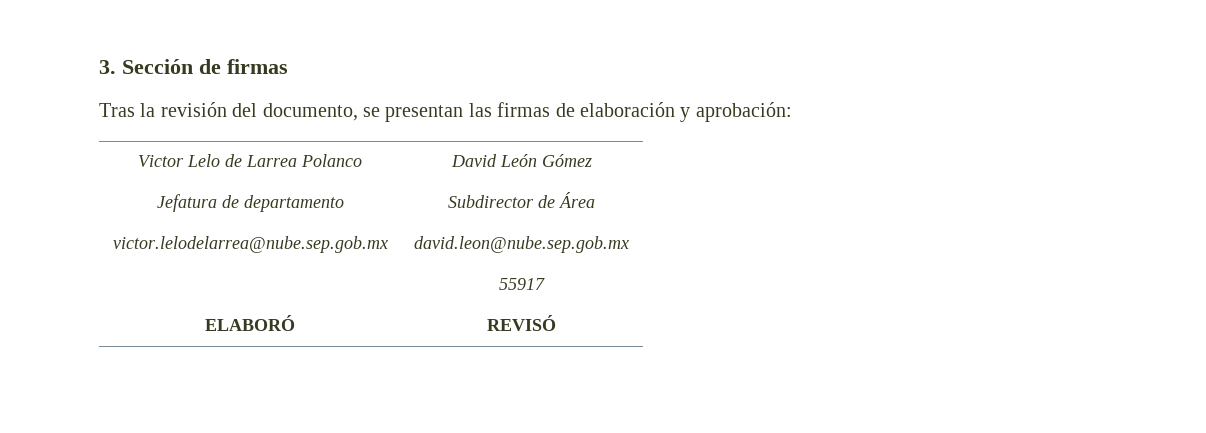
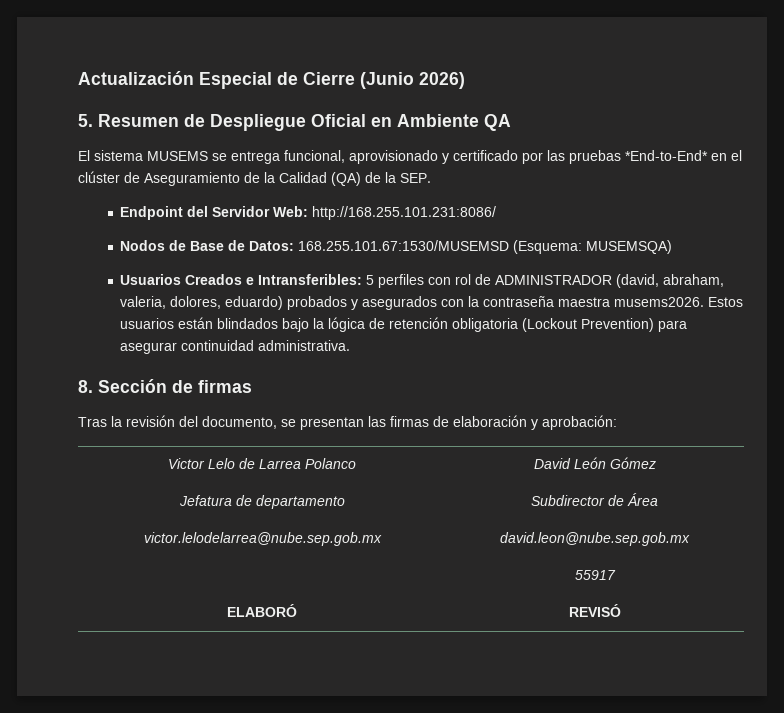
[99,60,116,74] 3. -> [78,71,465,89] [78,114,511,131] [78,150,742,164] [78,171,431,186] [120,206,497,220] [120,240,673,254] [120,274,725,288] [120,296,744,310] [120,317,688,332] [120,340,351,354] [78,380,93,393] Actualización Especial de Cierre (Junio 2026) // 5. Resumen de Despliegue Oficial en Ambiente QA // El sistema MUSEMS se entrega funcional, aprovisionado y certificado por las pruebas *End-to-End* en el clúster de Aseguramiento de la Calidad (QA) de la SEP. // Endpoint del Servidor Web: http://168.255.101.231:8086/ // Nodos de Base de Datos: 168.255.101.67:1530/MUSEMSD (Esquema: MUSEMSQA) // Usuarios Creados e Intransferibles: 5 perfiles con rol de ADMINISTRADOR (david, abraham, valeria, dolores, eduardo) probados y asegurados con la contraseña maestra musems2026. Estos usuarios están blindados bajo la lógica de retención obligatoria (Lockout Prevention) para asegurar continuidad administrativa. // 8.

